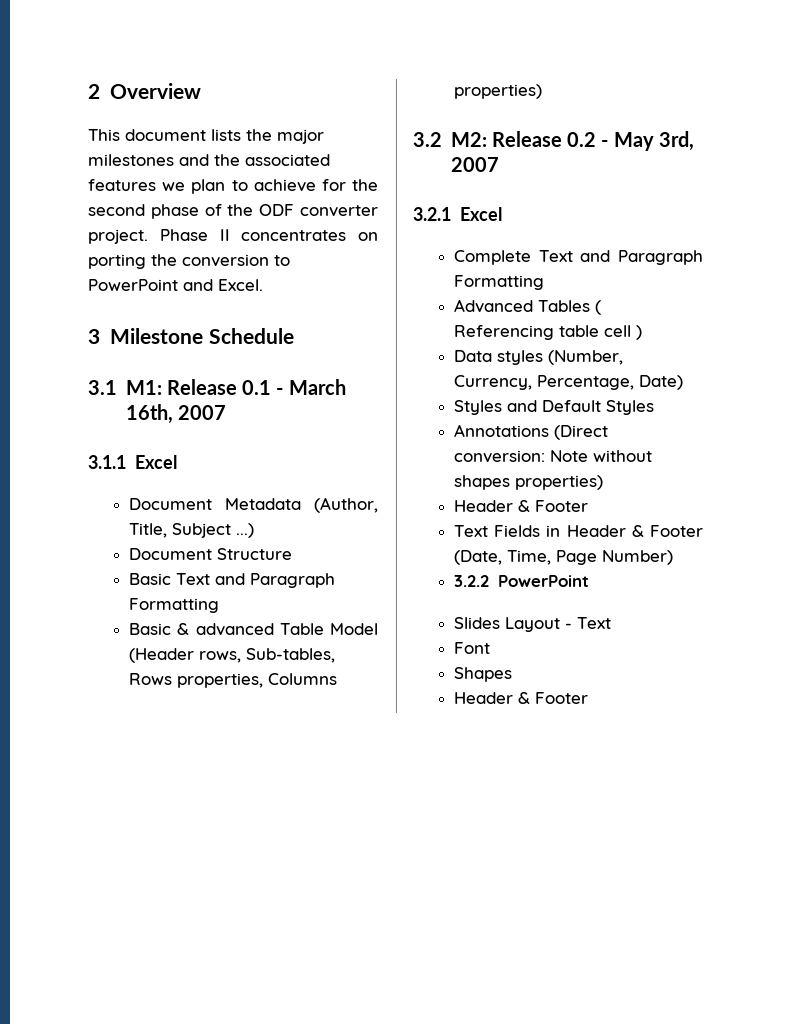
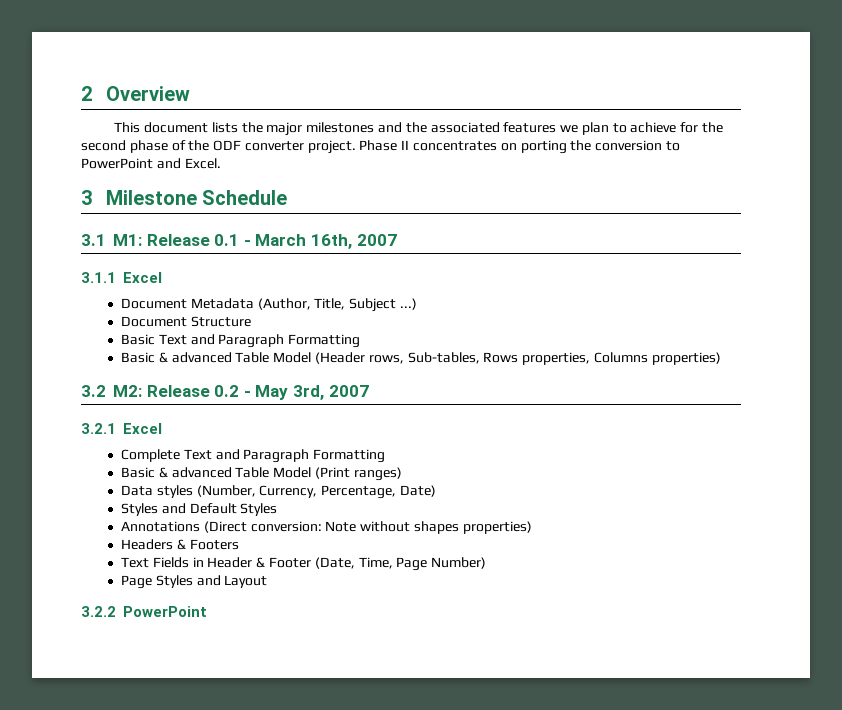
[454,299,602,315] [454,325,643,340] Advanced Tables ( Referencing table cell ) -> [121,467,402,481] Basic & advanced Table Model (Print ranges)
[454,500,589,512] Header & Footer -> [121,539,239,550] Headers & Footers
[454,575,589,587] [454,617,612,632] [454,642,491,654] [454,667,513,682] [454,692,589,704] 3.2.2 PowerPoint // Slides Layout - Text // Font // Shapes // Header & Footer -> [121,575,268,589] [81,606,207,617] Page Styles and Layout // 3.2.2 PowerPoint

